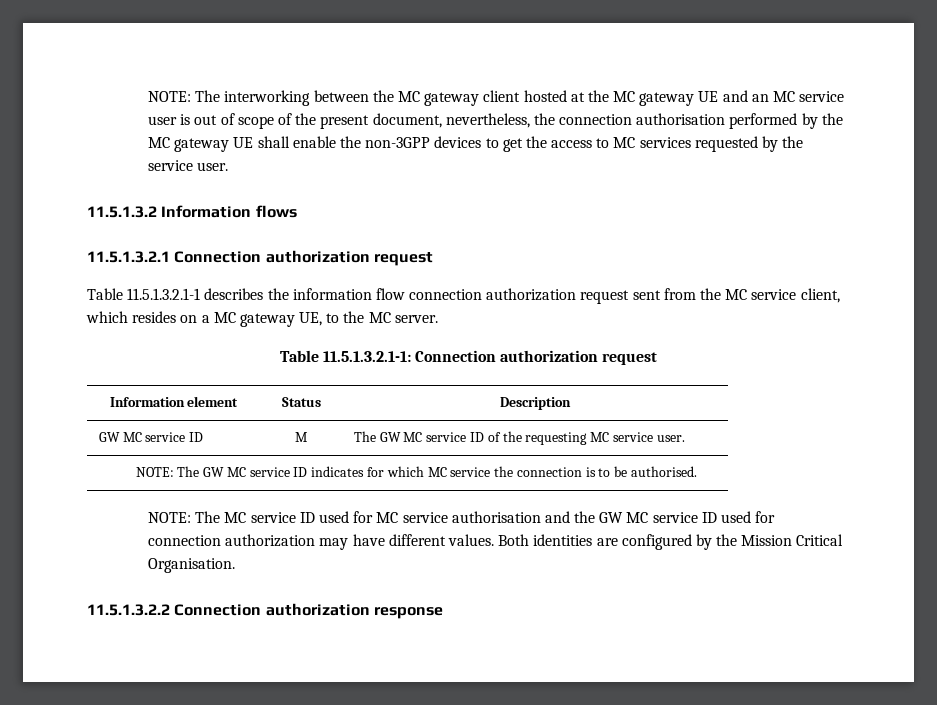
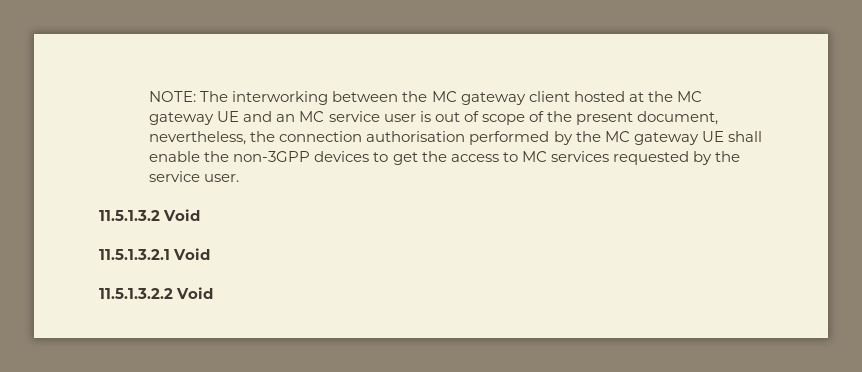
[161,205,297,218] Information flows -> [163,209,201,221] Void
[174,250,433,266] [87,288,840,304] [86,311,438,327] [279,350,658,365] [109,396,239,407] [281,397,321,407] [500,397,571,410] [98,432,204,442] [295,432,308,442] [353,431,685,445] [135,466,698,477] [148,511,776,523] [148,534,844,550] [148,558,236,573] [87,603,443,619] Connection authorization request // Table 11.5.1.3.2.1-1 describes the information flow connection authorization request sent from the MC service client, which resides on a MC gateway UE, to the MC server. // Table 11.5.1.3.2.1-1: Connection authorization request // Information element | Status | Description // GW MC service ID | M | The GW MC service ID of the requesting MC service user. // NOTE: The GW MC service ID indicates for which MC service the connection is to be authorised. // NOTE: The MC service ID used for MC service authorisation and the GW MC service ID used for connection authorization may have different values. Both identities are configured by the Mission Critical Organisation. // 11.5.1.3.2.2 Connection authorization response -> [173,248,211,260] [99,287,214,299] Void // 11.5.1.3.2.2 Void

